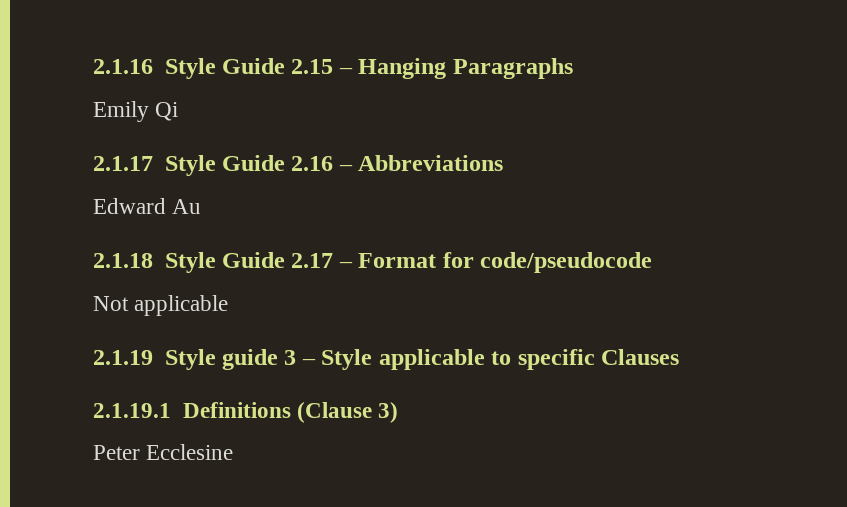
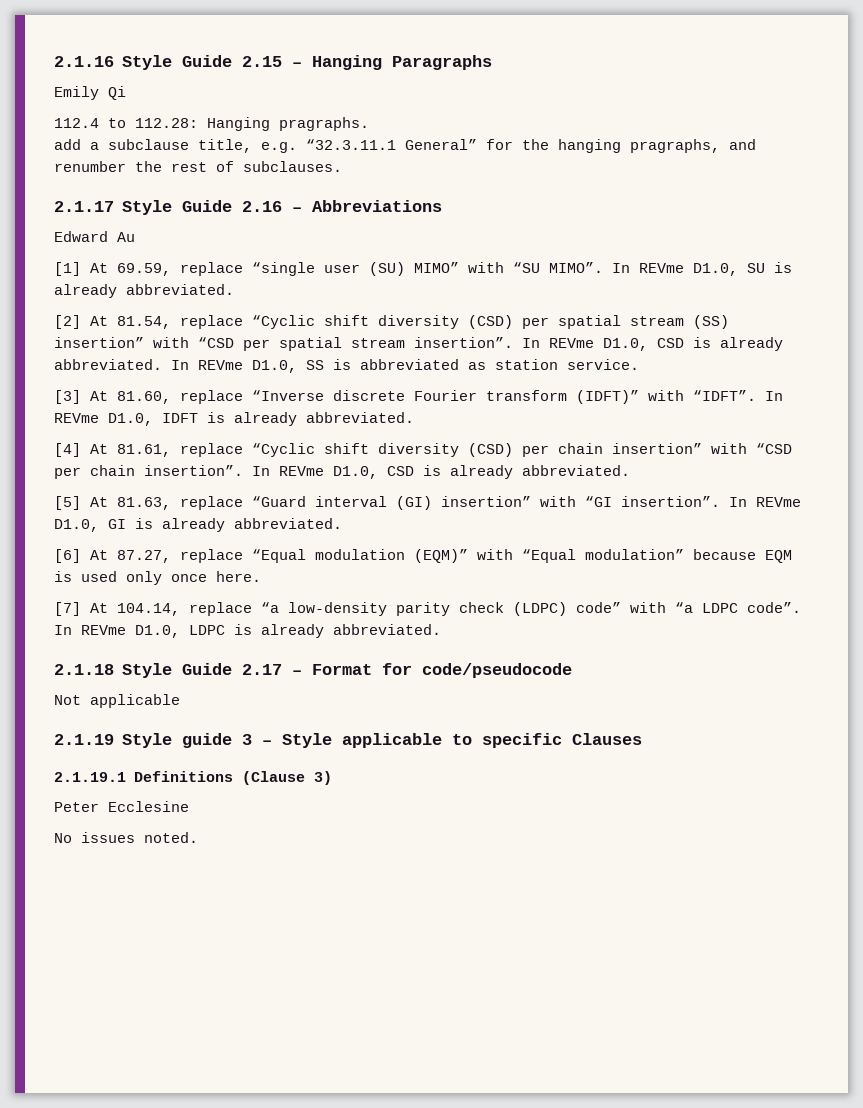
(179, 111) none -> [54,117,369,131] [54,139,756,153] [54,161,342,172] // 112.4 to 112.28: Hanging pragraphs. // add a subclause title, e.g. “32.3.11.1 General” for the hanging pragraphs, and renumber the rest of subclauses.
(202, 206) none -> [54,262,792,276] [54,284,234,298] [54,315,729,329] [54,337,783,351] [54,359,639,373] [54,390,783,404] [54,412,414,426] [54,443,792,457] [54,465,630,479] [54,496,801,510] [54,518,342,532] [54,549,792,563] [54,571,261,585] [54,602,801,616] [54,624,441,638] // [1] At 69.59, replace “single user (SU) MIMO” with “SU MIMO”. In REVme D1.0, SU is already abbreviated. // [2] At 81.54, replace “Cyclic shift diversity (CSD) per spatial stream (SS) insertion” with “CSD per spatial stream insertion”. In REVme D1.0, CSD is already abbreviated. In REVme D1.0, SS is abbreviated as station service. // [3] At 81.60, replace “Inverse discrete Fourier transform (IDFT)” with “IDFT”. In REVme D1.0, IDFT is already abbreviated. // [4] At 81.61, replace “Cyclic shift diversity (CSD) per chain insertion” with “CSD per chain insertion”. In REVme D1.0, CSD is already abbreviated. // [5] At 81.63, replace “Guard interval (GI) insertion” with “GI insertion”. In REVme D1.0, GI is already abbreviated. // [6] At 87.27, replace “Equal modulation (EQM)” with “Equal modulation” because EQM is used only once here. // [7] At 104.14, replace “a low-density parity check (LDPC) code” with “a LDPC code”. In REVme D1.0, LDPC is already abbreviated.
(234, 452) none -> [54,832,198,843] // No issues noted.

